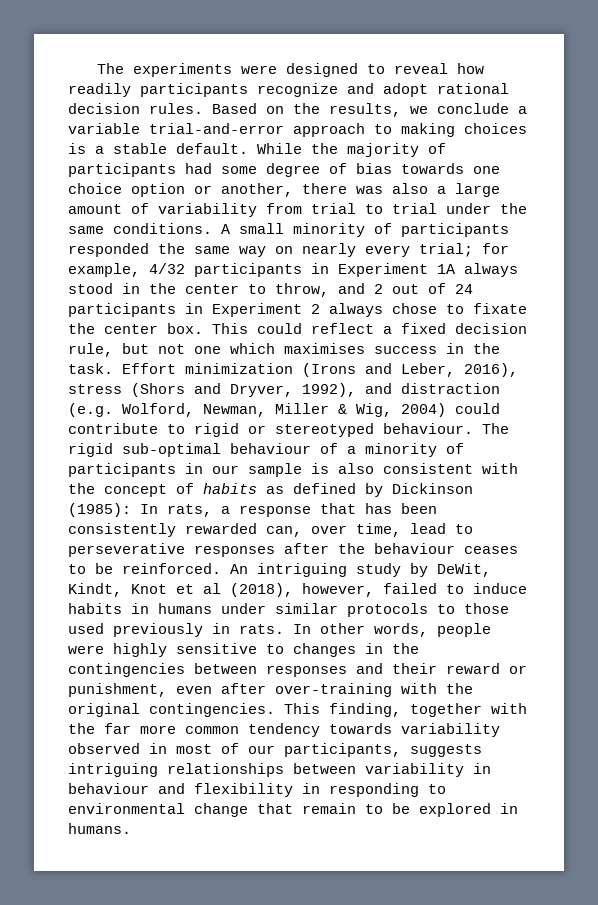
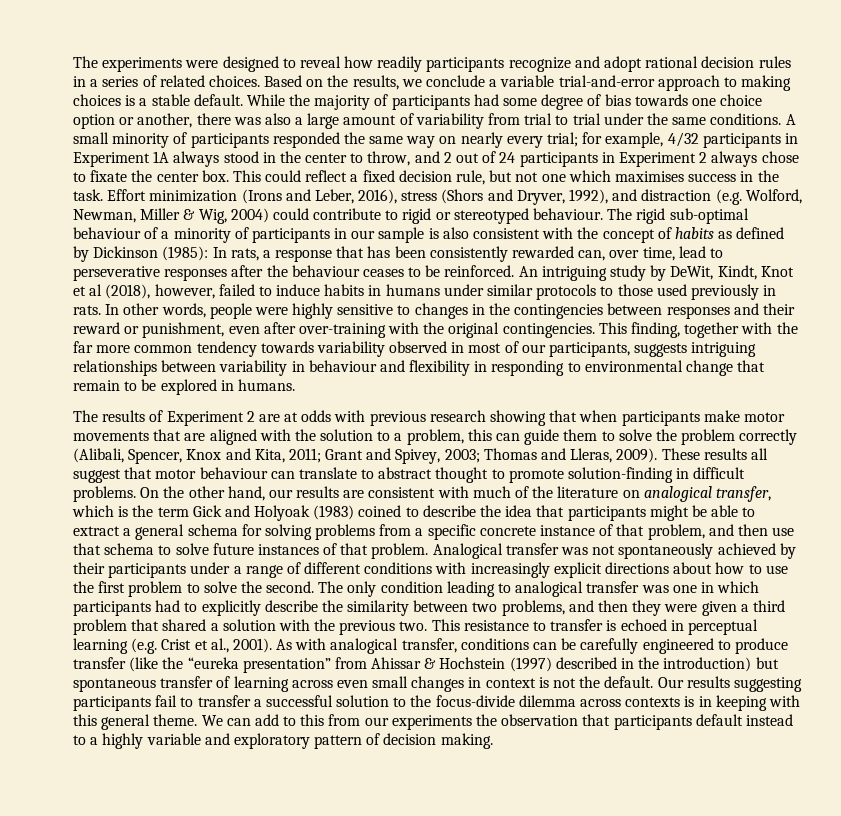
[149,103,203,114] rules. -> [758,56,791,68] [73,75,260,87] rules in a series of related choices.
(131, 828) none -> [73,410,785,426] [73,429,798,445] [73,448,768,464] [73,467,746,483] [73,486,771,502] [72,505,756,521] [73,524,795,540] [73,543,796,559] [73,562,788,578] [73,581,760,597] [73,600,785,616] [73,619,758,635] [73,638,788,654] [73,657,779,673] [73,676,802,692] [73,695,800,711] [73,714,793,730] [73,733,493,749] // The results of Experiment 2 are at odds with previous research showing that when participants make motor movements that are aligned with the solution to a problem, this can guide them to solve the problem correctly (Alibali, Spencer, Knox and Kita, 2011; Grant and Spivey, 2003; Thomas and Lleras, 2009). These results all suggest that motor behaviour can translate to abstract thought to promote solution-finding in difficult problems. On the other hand, our results are consistent with much of the literature on analogical transfer, which is the term Gick and Holyoak (1983) coined to describe the idea that participants might be able to extract a general schema for solving problems from a specific concrete instance of that problem, and then use that schema to solve future instances of that problem. Analogical transfer was not spontaneously achieved by their participants under a range of different conditions with increasingly explicit directions about how to use the first problem to solve the second. The only condition leading to analogical transfer was one in which participants had to explicitly describe the similarity between two problems, and then they were given a third problem that shared a solution with the previous two. This resistance to transfer is echoed in perceptual learning (e.g. Crist et al., 2001). As with analogical transfer, conditions can be carefully engineered to produce transfer (like the “eureka presentation” from Ahissar & Hochstein (1997) described in the introduction) but spontaneous transfer of learning across even small changes in context is not the default. Our results suggesting participants fail to transfer a successful solution to the focus-divide dilemma across contexts is in keeping with this general theme. We can add to this from our experiments the observation that participants default instead to a highly variable and exploratory pattern of decision making.

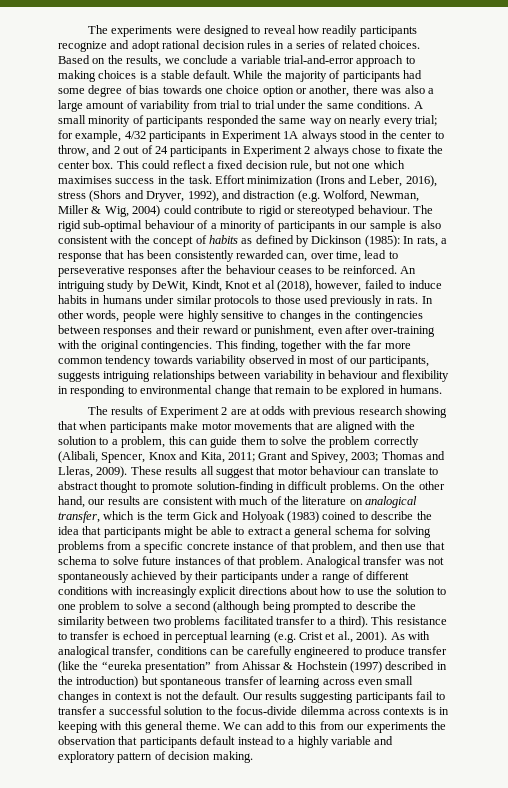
[98,581,760,597] [73,600,261,616] first problem to solve the second. The only condition leading to analogical transfer was one in which participants had to explicitly -> [395,586,447,595] [58,601,353,613] solution to one problem to solve a second (although being prompted to
[501,600,785,616] [73,619,428,635] problems, and then they were given a third problem that shared a solution with the previous two. -> [174,616,368,628] problems facilitated transfer to a third).

